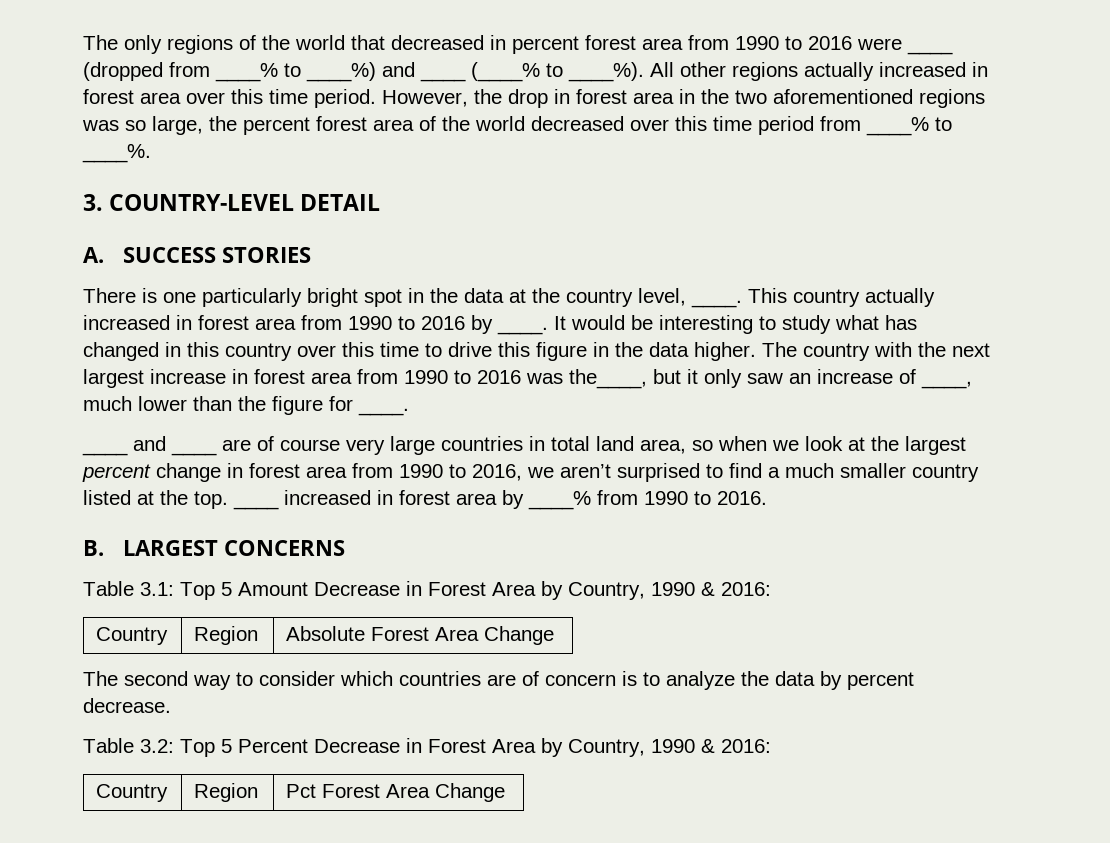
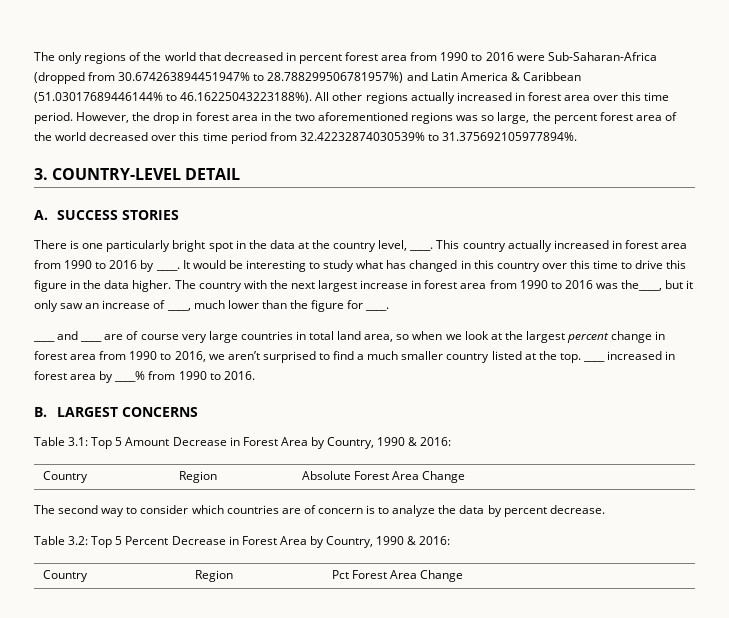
[907,50,953,55] ____ -> [547,52,657,61] Sub-Saharan-Africa
[215,62,415,82] [420,62,644,82] ____% to ____%) and ____ (____% to ____%). -> [118,72,581,83] [34,92,313,103] 30.674263894451947% to 28.788299506781957%) and Latin America & Caribbean (51.03017689446144% to 46.16225043223188%).
[866,117,952,136] [82,144,151,163] ____% to ____%. -> [299,132,578,141] 32.42232874030539% to 31.375692105977894%.

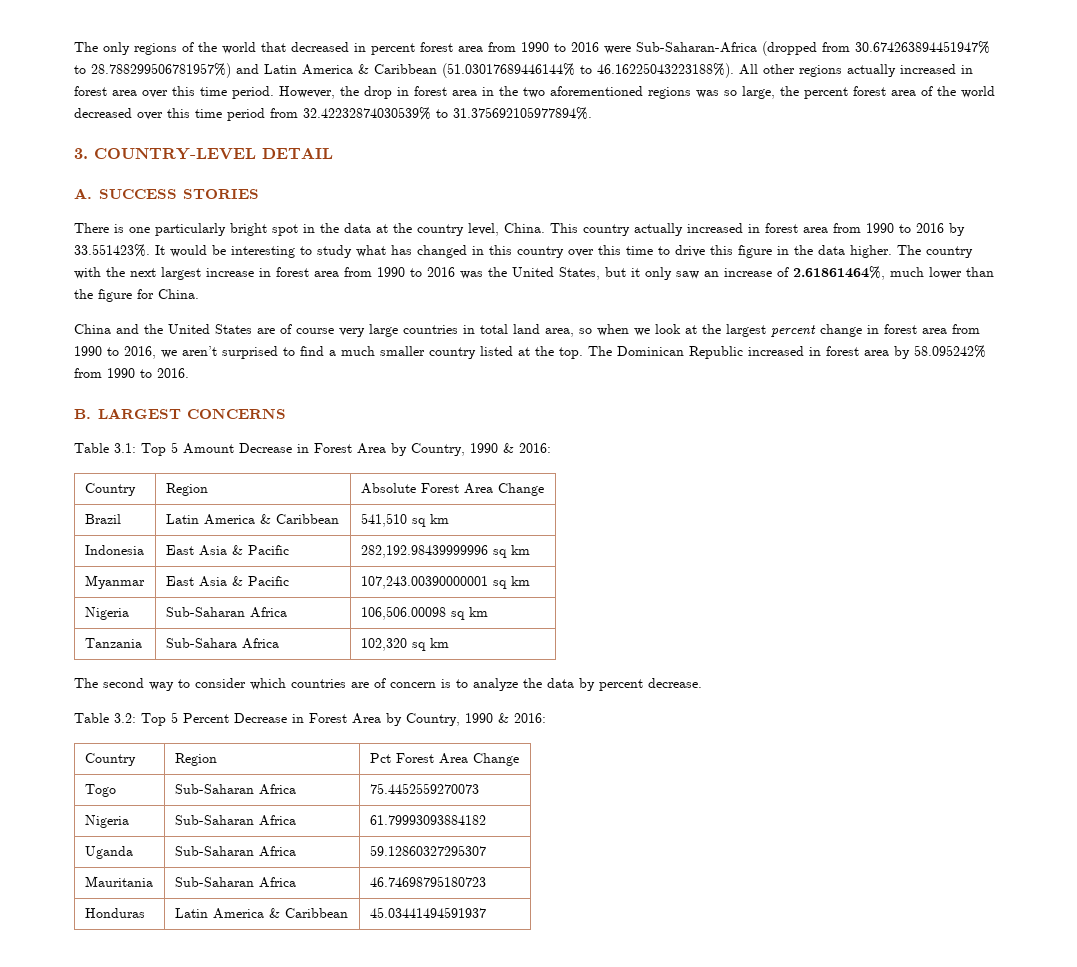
[409,247,434,251] ____. -> [504,223,545,233] China.
[155,267,180,271] ____. -> [74,244,150,257] 33.551423%.
[621,280,663,291] the____, -> [488,267,600,280] the United States,
[166,308,191,311] ____, -> [793,266,885,280] 2.61861464%,
[365,307,390,311] [33,340,55,342] [57,331,79,340] [80,340,103,342] ____. // ____ and ____ -> [158,289,199,299] [74,324,252,334] China. // China and the United States
[582,360,605,362] ____ -> [588,346,743,359] The Dominican Republic
[114,371,146,382] ____% -> [914,345,986,358] 58.095242%
(466, 477) none -> [84,514,121,524] [165,514,339,525] [360,513,449,527] [84,545,144,555] [165,545,289,556] [360,545,530,558] [84,575,145,589] [165,576,289,587] [360,576,530,589] [84,607,129,620] [165,607,287,618] [360,606,488,620] [84,638,142,648] [165,638,279,649] [360,638,449,651] // Brazil | Latin America & Caribbean | 541,510 sq km // Indonesia | East Asia & Pacific | 282,192.98439999996 sq km // Myanmar | East Asia & Pacific | 107,243.00390000001 sq km // Nigeria | Sub-Saharan Africa | 106,506.00098 sq km // Tanzania | Sub-Sahara Africa | 102,320 sq km
(464, 576) none -> [84,784,116,797] [174,784,296,795] [369,783,479,794] [84,815,129,828] [174,815,296,826] [369,815,486,825] [84,846,133,859] [174,846,296,857] [369,845,486,856] [84,876,153,887] [174,877,296,888] [369,876,486,887] [84,908,145,918] [174,908,348,919] [369,907,486,918] // Togo | Sub-Saharan Africa | 75.4452559270073 // Nigeria | Sub-Saharan Africa | 61.79993093884182 // Uganda | Sub-Saharan Africa | 59.12860327295307 // Mauritania | Sub-Saharan Africa | 46.74698795180723 // Honduras | Latin America & Caribbean | 45.03441494591937

